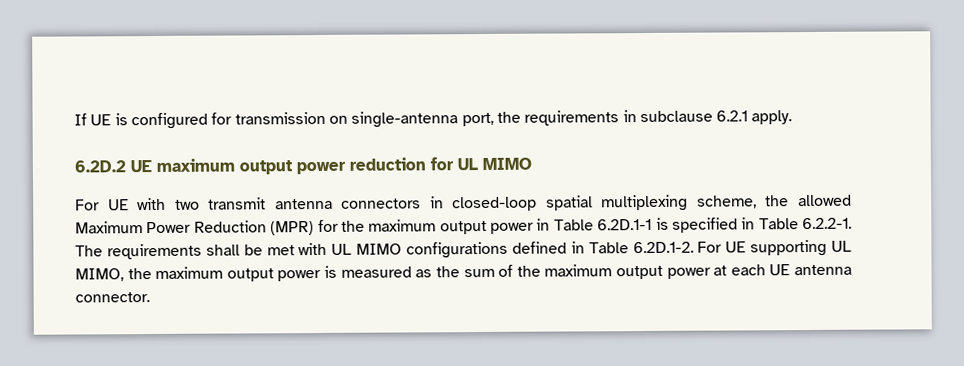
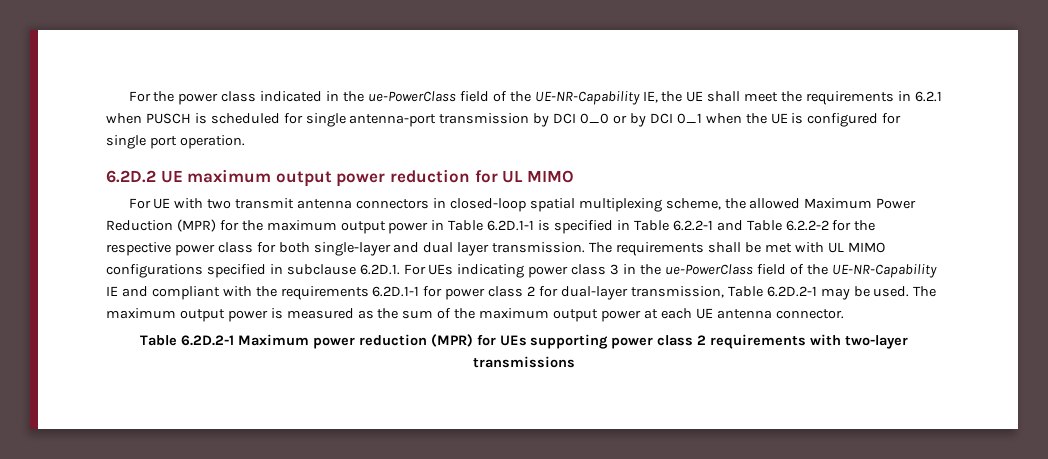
[74,110,793,130] If UE is configured for transmission on single-antenna port, the requirements in subclause 6.2.1 apply. -> [128,91,942,105] [106,113,902,127] [106,135,245,149] For the power class indicated in the ue-PowerClass field of the UE-NR-Capability IE, the UE shall meet the requirements in 6.2.1 when PUSCH is scheduled for single antenna-port transmission by DCI 0_0 or by DCI 0_1 when the UE is configured for single port operation.
[802,217,852,230] 6.2.2-1. -> [672,220,876,231] [106,242,586,256] 6.2.2-1 and Table 6.2.2-2 for the respective power class for both single-layer and dual layer transmission.
[511,239,852,257] [75,268,152,282] defined in Table 6.2D.1-2. For UE supporting UL MIMO, the -> [206,264,937,278] [106,286,937,300] specified in subclause 6.2D.1. For UEs indicating power class 3 in the ue-PowerClass field of the UE-NR-Capability IE and compliant with the requirements 6.2D.1-1 for power class 2 for dual-layer transmission, Table 6.2D.2-1 may be used. The
(150, 297) none -> [140,334,908,349] [473,356,575,368] // Table 6.2D.2-1 Maximum power reduction (MPR) for UEs supporting power class 2 requirements with two-layer transmissions

